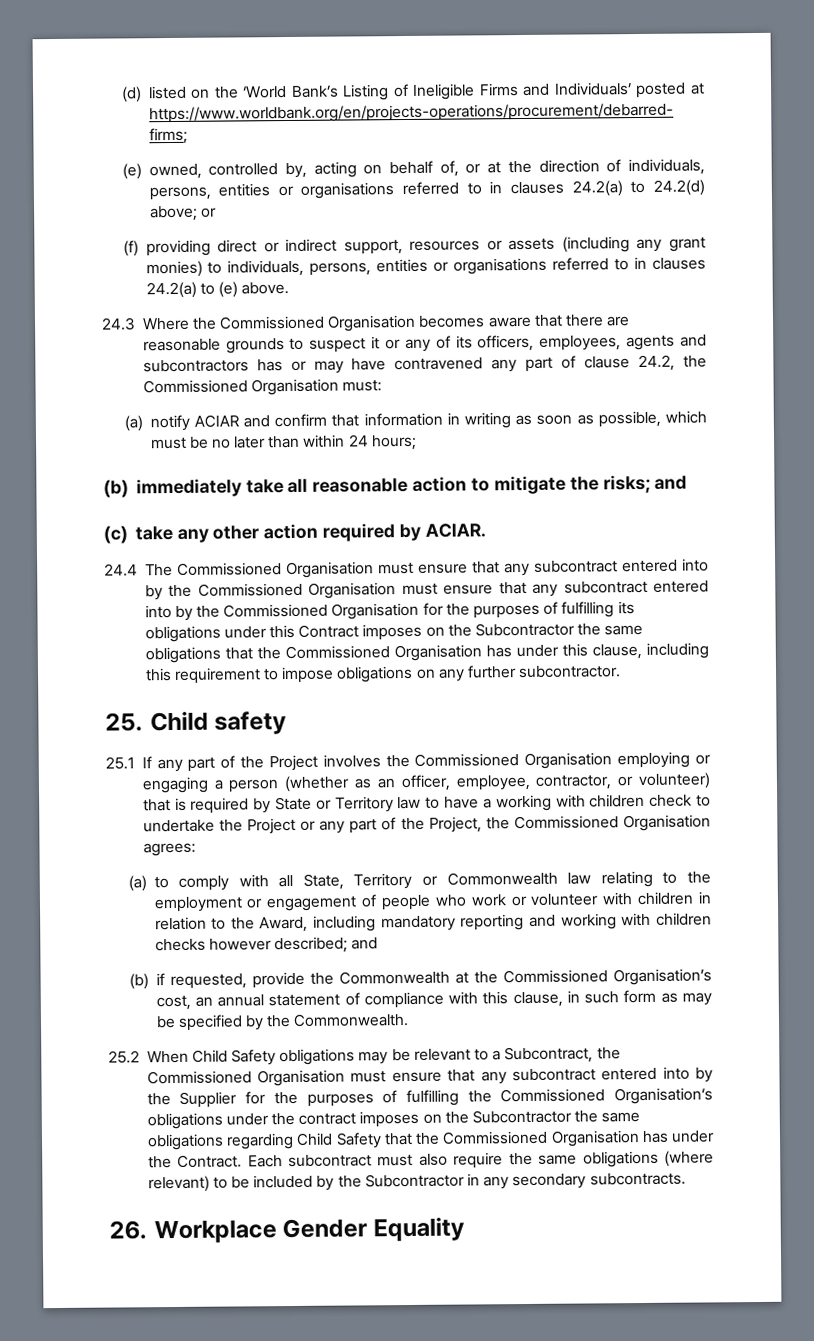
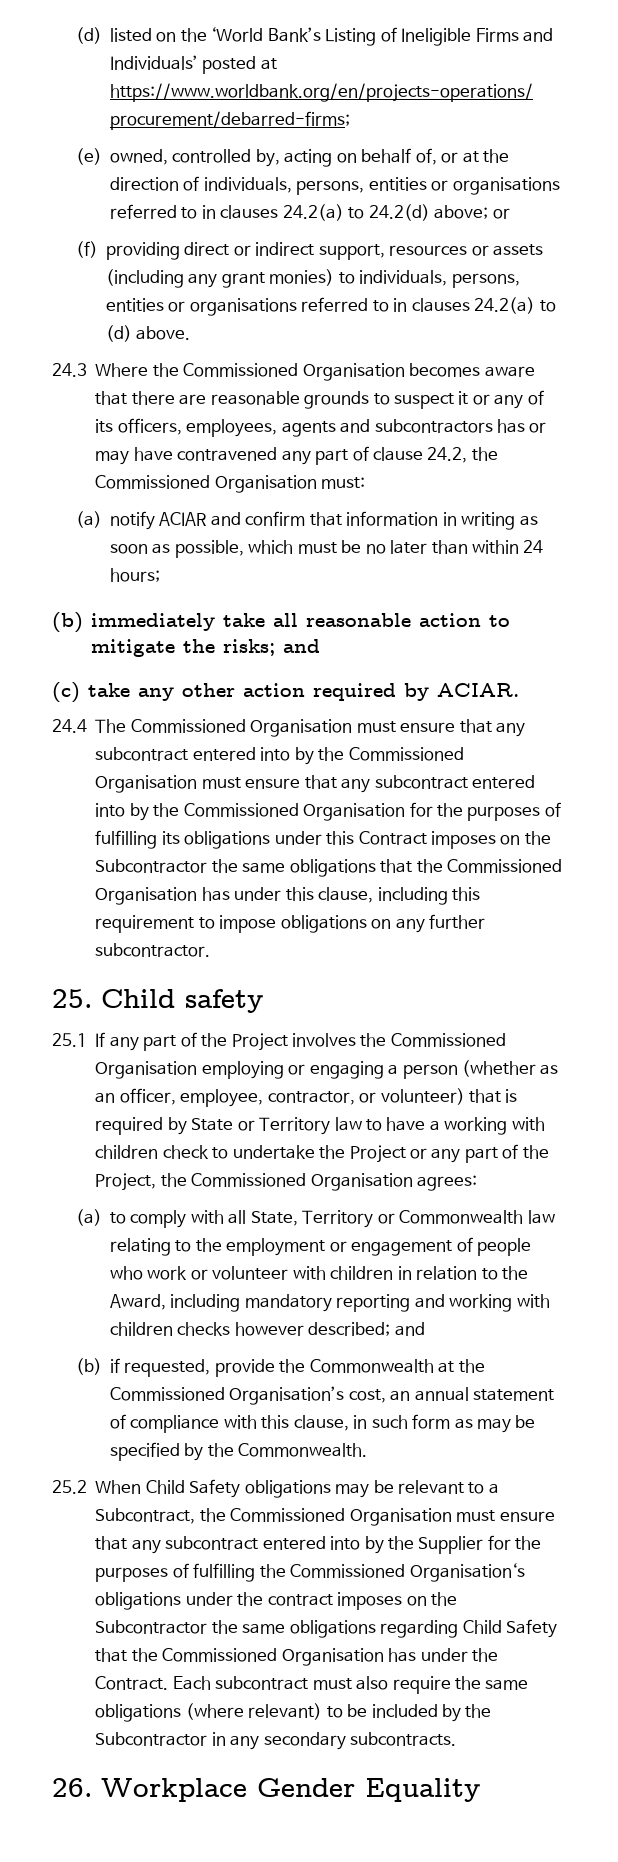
[217,281,238,298] (e) -> [105,325,132,342] (d)

